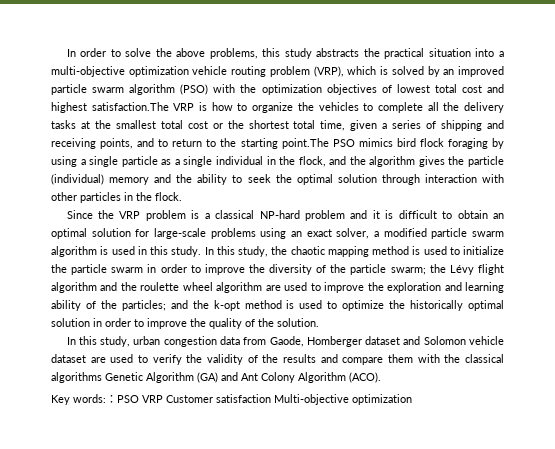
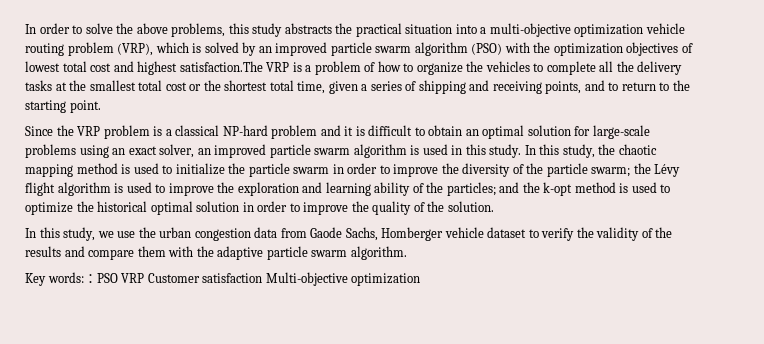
(208, 106) none -> [305,61,376,75] a problem of
[281,138,504,149] [51,156,504,167] [51,174,504,185] [51,192,182,203] point.The PSO mimics bird flock foraging by using a single particle as a single individual in the flock, and the algorithm gives the particle (individual) memory and the ability to seek the optimal solution through interaction with other particles in the flock. -> [69,100,101,113] point.
[374,228,427,237] a modified -> [197,144,267,158] an improved
[100,282,281,293] and the roulette wheel algorithm are -> [114,183,124,193] is
[410,300,464,311] historically -> [97,201,148,212] historical
(131, 341) none -> [97,227,156,238] we use the
[269,336,505,347] [51,354,134,363] Gaode, Homberger dataset and Solomon vehicle dataset are used -> [310,227,527,241] Gaode Sachs, Homberger vehicle dataset
[465,354,505,363] [51,372,381,383] classical algorithms Genetic Algorithm (GA) and Ant Colony Algorithm (ACO). -> [217,246,407,260] adaptive particle swarm algorithm.

